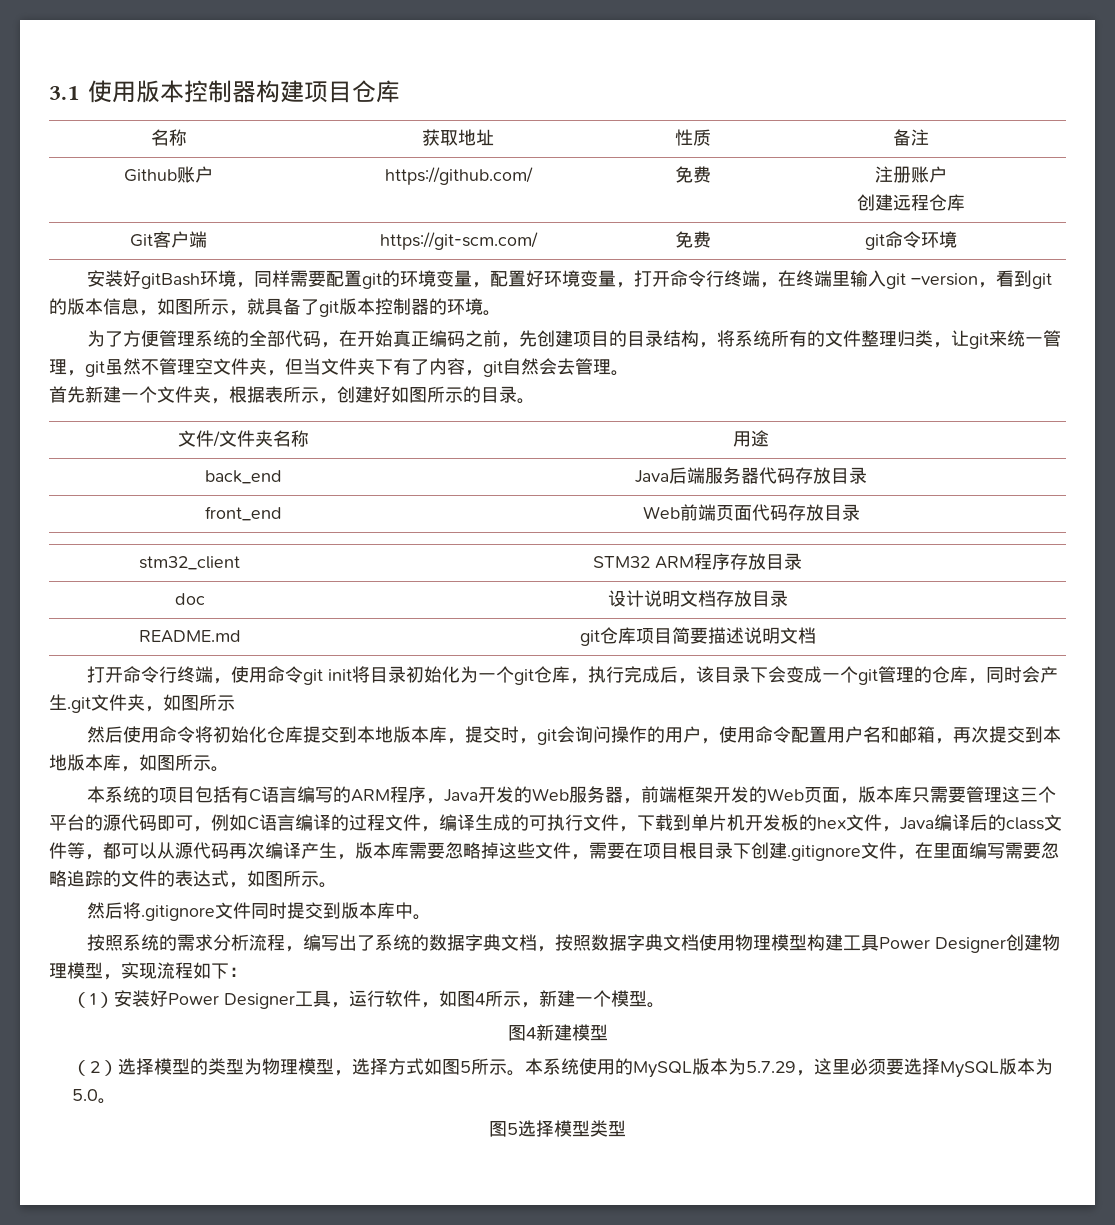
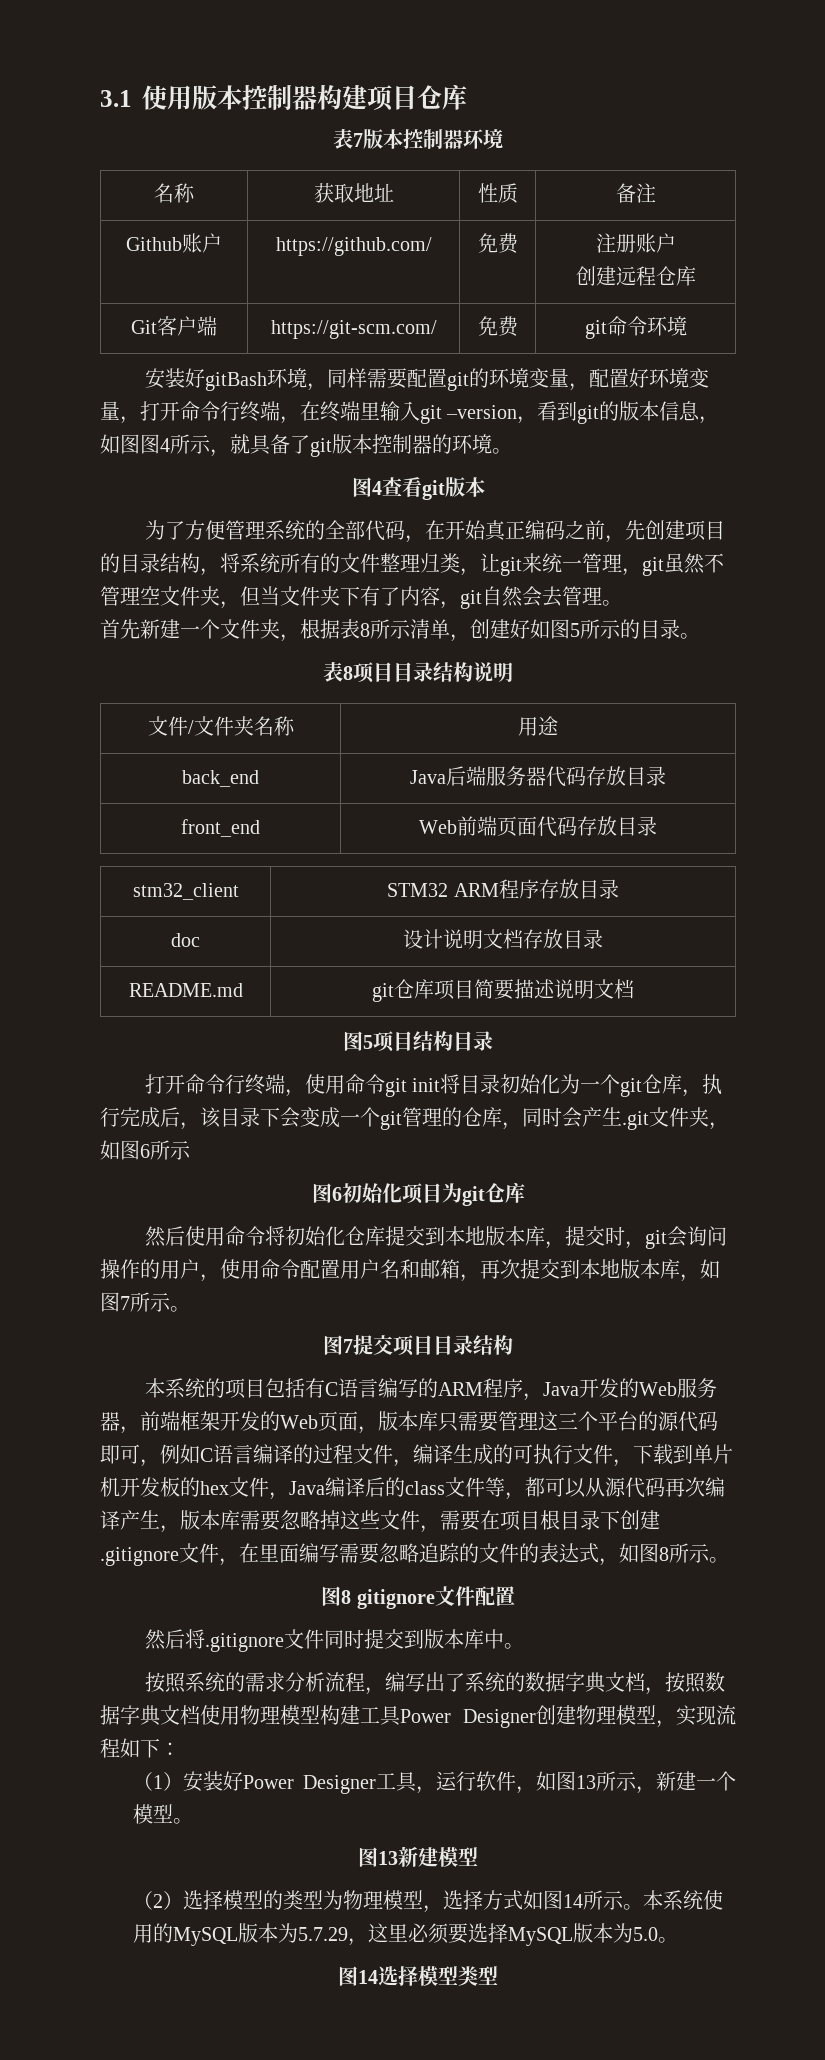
(400, 91) none -> [333,129,503,149] // 表7版本控制器环境
(193, 307) none -> [140,434,170,454] 图4
(501, 313) none -> [351,477,485,500] // 图4查看git版本
[283,386,319,403] 所示 -> [360,619,450,639] 8所示清单
(427, 395) none -> [570,623,580,637] 5
(535, 401) none -> [323,662,513,683] // 表8项目目录结构说明
(816, 635) none -> [343,1031,493,1052] // 图5项目结构目录
[199,694,235,711] 所示 -> [140,1140,191,1160] [311,1182,525,1206] 6所示 // 图6初始化项目为git仓库
[175,754,229,772] 所示。 -> [120,1292,190,1312] [323,1335,513,1356] 7所示。 // 图7提交项目目录结构
[283,870,337,888] 所示。 -> [659,1543,729,1563] [321,1586,515,1609] 8所示。 // 图8 gitignore文件配置
[475,993,486,1005] 4 -> [576,1775,596,1789] 13
[525,1027,536,1039] 4 -> [378,1851,398,1865] 13
[460,1061,472,1073] 5 -> [562,1894,583,1908] 14
[507,1123,518,1135] 5 -> [358,1970,378,1984] 14

